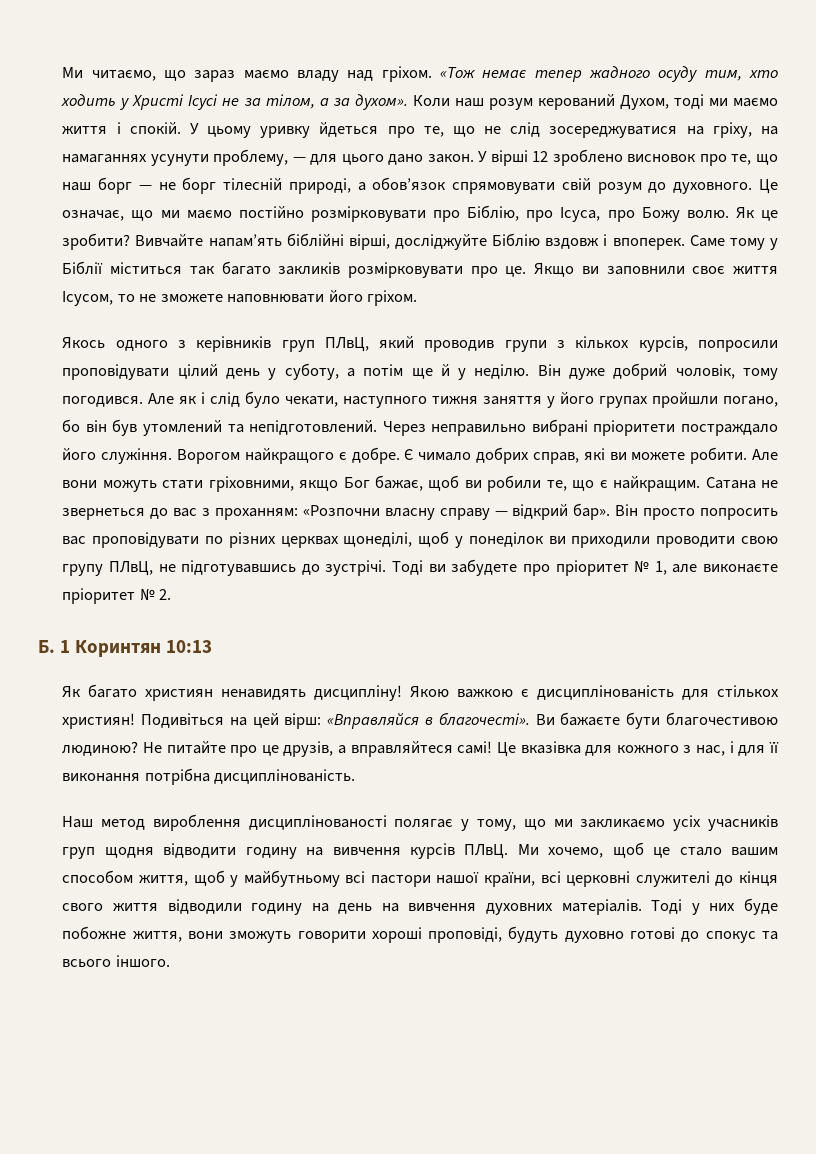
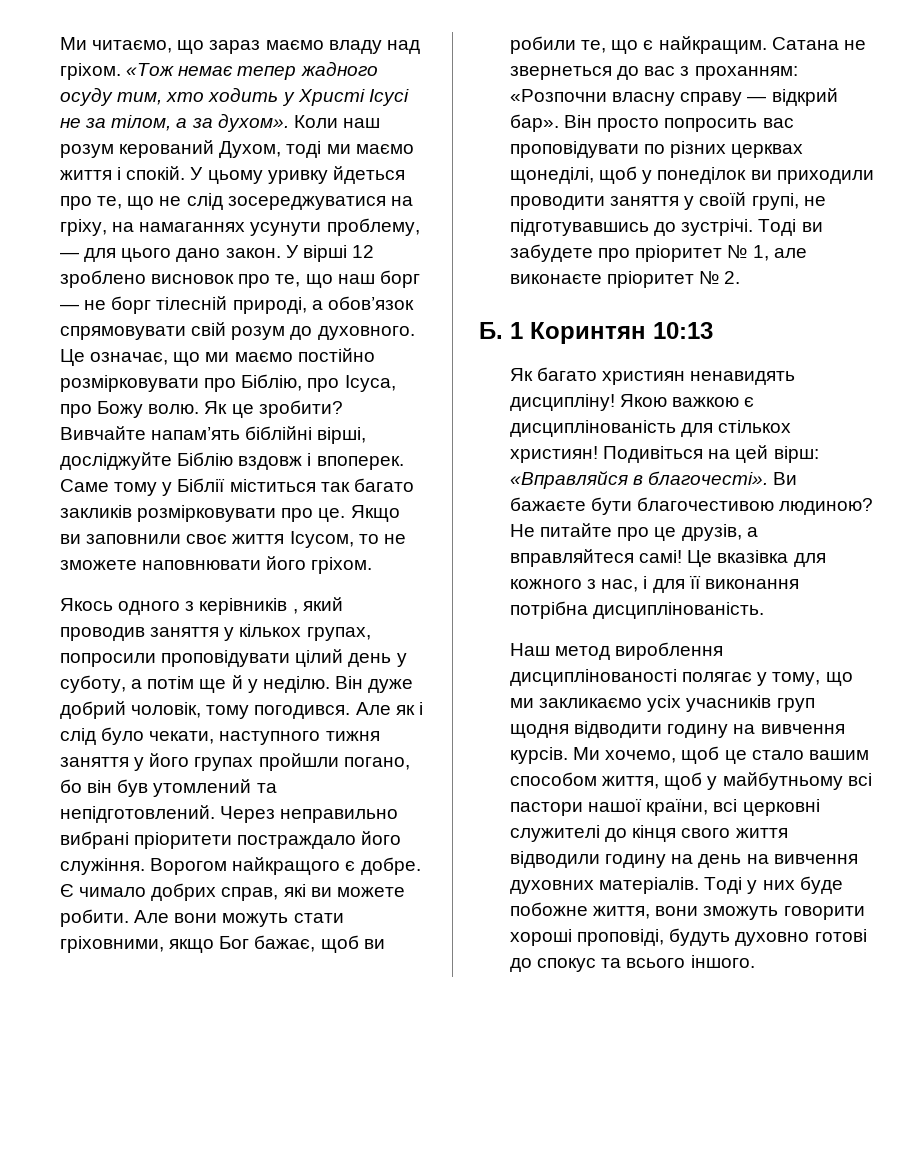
[281,336,688,352] груп ПЛвЦ, який проводив групи з кількох курсів, -> [292,597,343,614] [60,624,371,641] , який проводив заняття у кількох групах,
[740,536,778,545] [62,561,153,576] свою групу ПЛвЦ, -> [610,192,799,210] заняття у своїй групі,
[409,843,509,859] курсів ПЛвЦ. -> [510,747,569,764] курсів.

